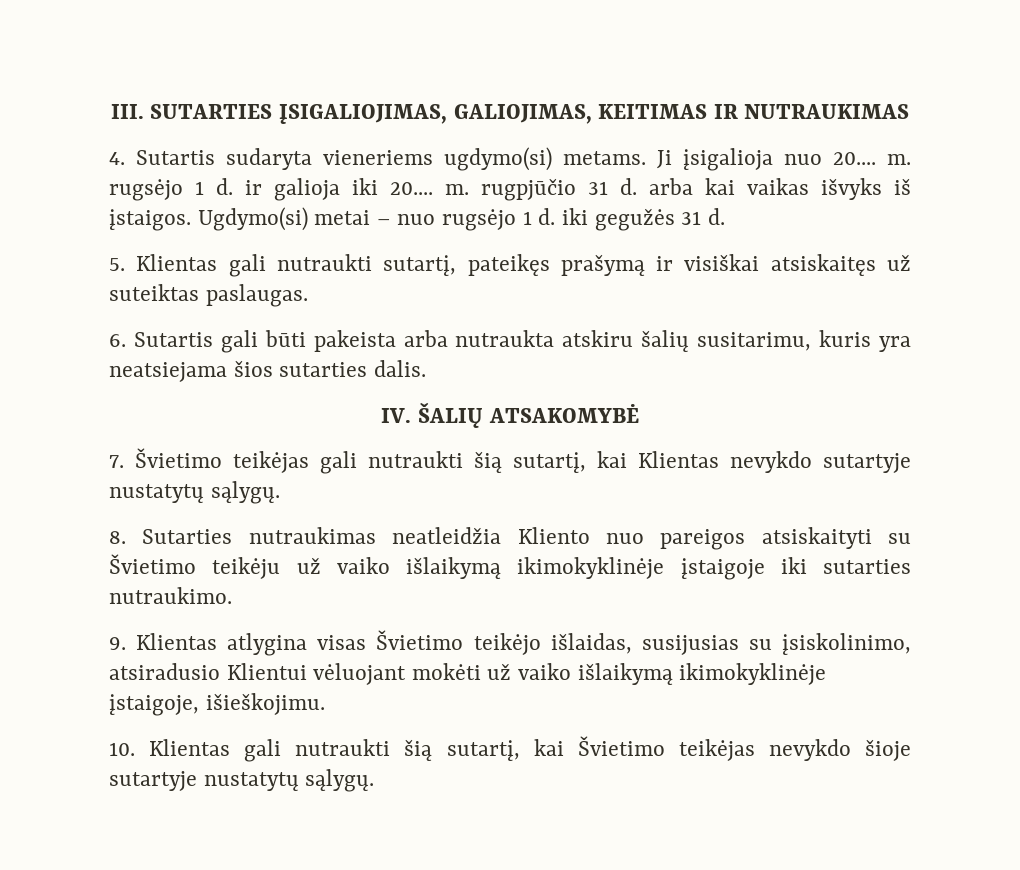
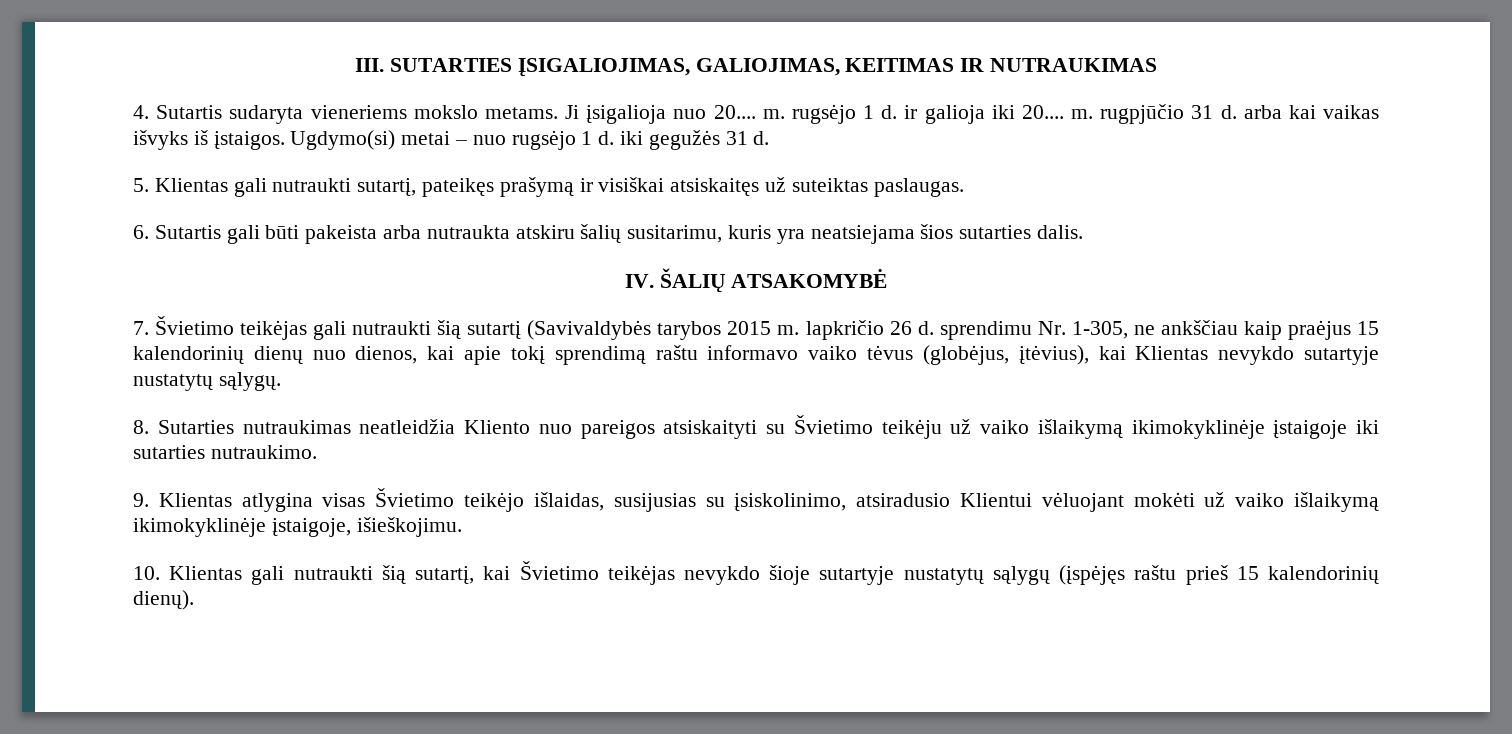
[444,147,552,171] ugdymo(si) -> [413,105,478,119] mokslo
[513,452,586,473] sutartį, -> [467,320,1379,340] [133,345,1089,365] sutartį (Savivaldybės tarybos 2015 m. lapkričio 26 d. sprendimu Nr. 1-305, ne ankščiau kaip praėjus 15 kalendorinių dienų nuo dienos, kai apie tokį sprendimą raštu informavo vaiko tėvus (globėjus, įtėvius),
[305,769,375,792] sąlygų. -> [992,565,1379,585] [133,590,194,610] sąlygų (įspėjęs raštu prieš 15 kalendorinių dienų).

